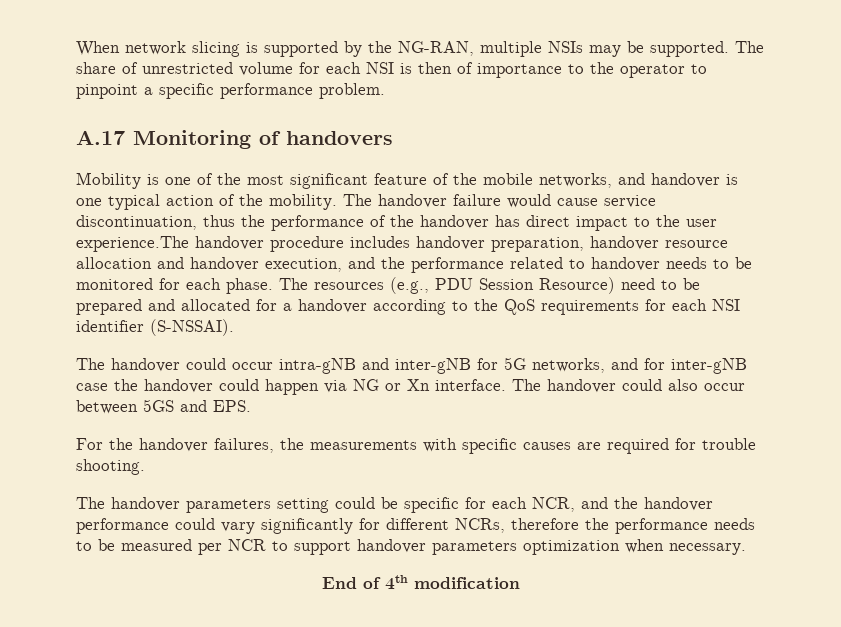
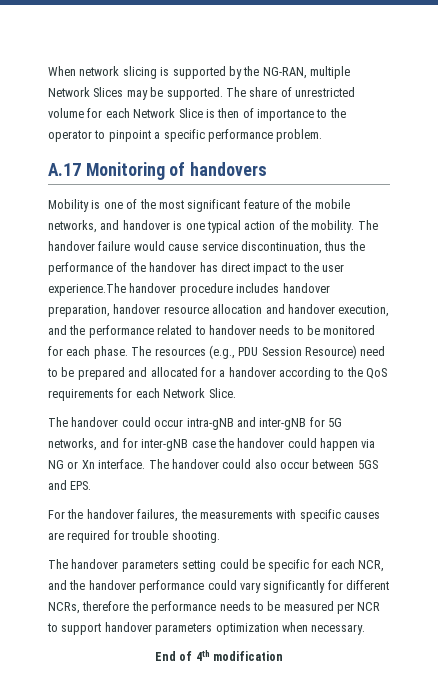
[548,41,583,53] NSIs -> [48,87,124,97] Network Slices
[366,62,394,74] NSI -> [133,108,203,118] Network Slice
[712,299,740,311] [76,319,234,336] NSI identifier (S-NSSAI). -> [163,388,236,398] Network Slice.

